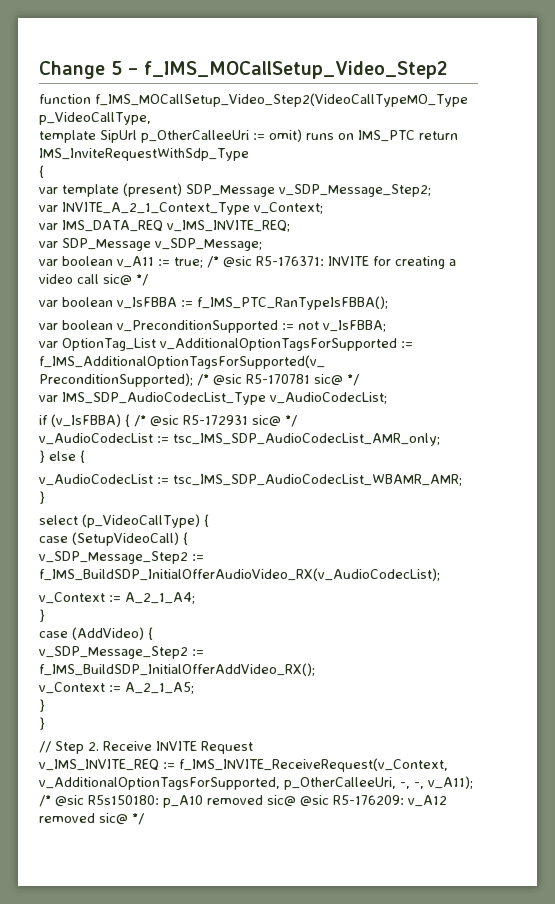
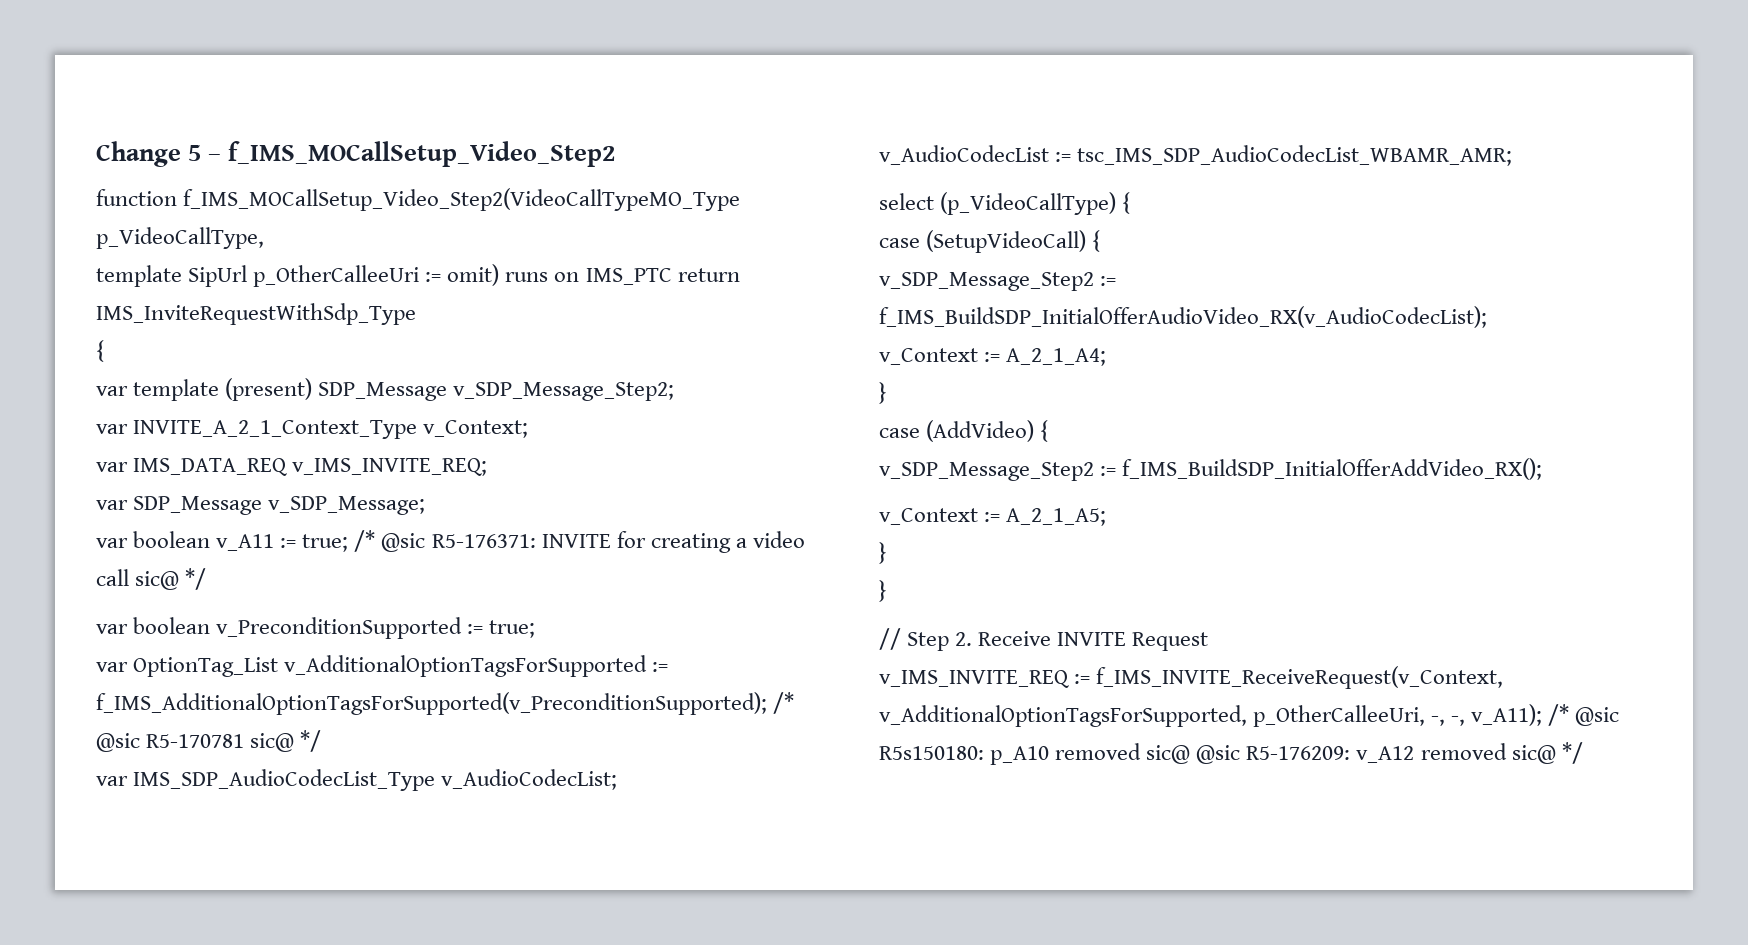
[39,296,388,310] // var boolean v_IsFBBA := f_IMS_PTC_RanTypeIsFBBA(); -> (207, 579) none
[298,320,386,332] not v_IsFBBA; -> [489,620,536,638] true;
[39,414,297,427] [39,433,440,446] [39,450,85,463] // if (v_IsFBBA) { /* @sic R5-172931 sic@ */ // v_AudioCodecList := tsc_IMS_SDP_AudioCodecList_AMR_only; // } else { -> (618, 779) none
[39,491,45,504] // } -> (1513, 155) none

